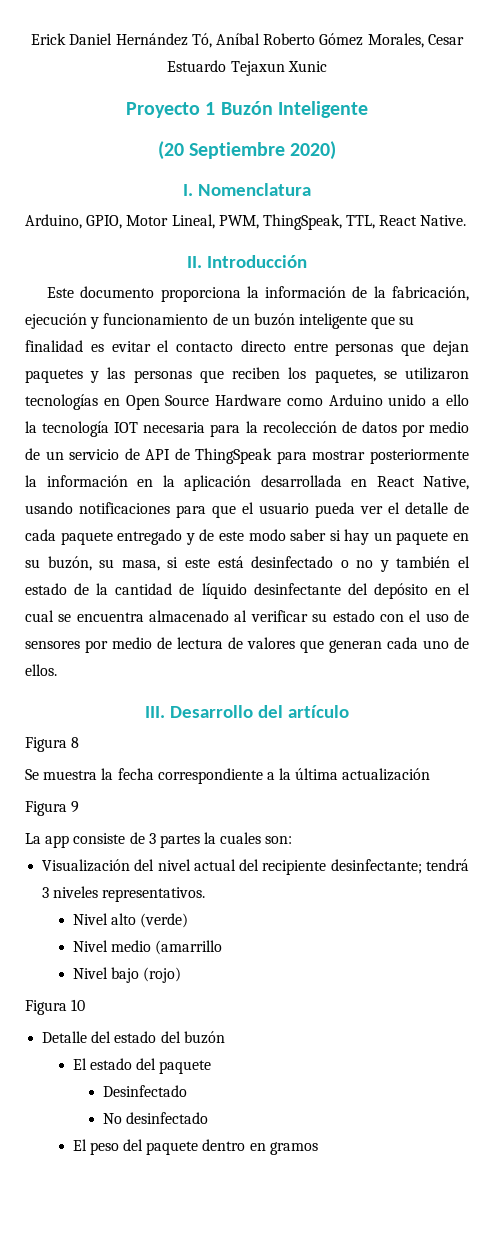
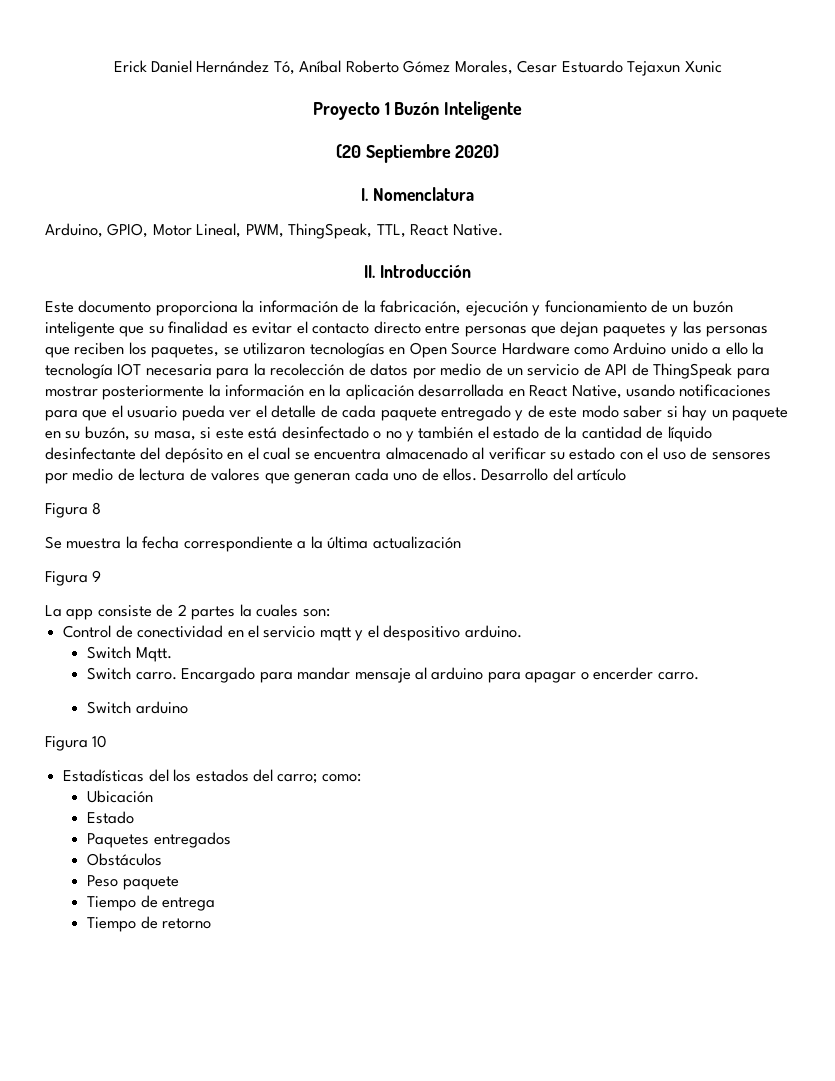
[144,706,165,718] // III. -> (478, 474) none
[148,833,156,844] 3 -> [177,604,187,616] 2
[42,859,469,875] [42,886,206,902] [72,913,189,928] [72,940,223,955] [72,967,182,983] [25,999,86,1015] [42,1031,225,1044] [72,1058,212,1074] [103,1085,188,1097] [103,1112,209,1124] [72,1139,318,1155] Visualización del nivel actual del recipiente desinfectante; tendrá 3 niveles representativos. // Nivel alto (verde) // Nivel medio (amarrillo // Nivel bajo (rojo) // Figura 10 // Detalle del estado del buzón // El estado del paquete // Desinfectado // No desinfectado // El peso del paquete dentro en gramos -> [63,625,522,641] [87,646,172,662] [87,667,699,683] [87,701,188,714] [45,735,108,751] [63,769,361,784] [87,790,154,803] [87,811,135,824] [87,832,231,848] [87,853,163,866] [87,875,179,890] [87,895,216,911] [87,916,212,932] Control de conectividad en el servicio mqtt y el despositivo arduino. // Switch Mqtt. // Switch carro. Encargado para mandar mensaje al arduino para apagar o encerder carro. // Switch arduino // Figura 10 // Estadísticas del los estados del carro; como: // Ubicación // Estado // Paquetes entregados // Obstáculos // Peso paquete // Tiempo de entrega // Tiempo de retorno

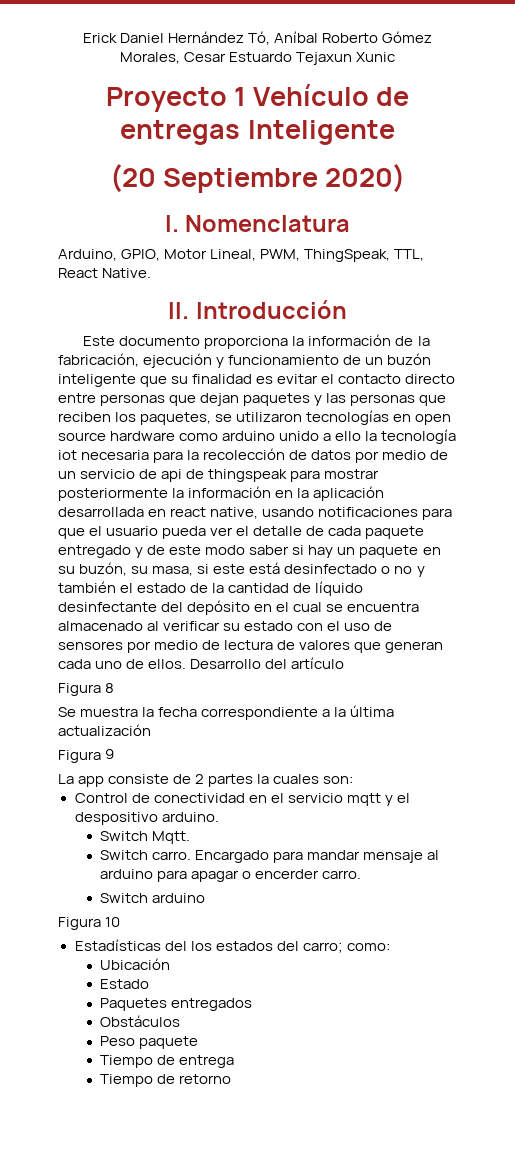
[394,102,440,115] Buzón -> [253,84,410,106] [120,120,241,145] Vehículo de entregas
[409,342,667,358] Open Source Hardware como Arduino -> [415,414,452,425] [58,431,276,441] open source hardware como arduino
[117,363,142,376] IOT -> [58,450,77,460] iot
[605,363,733,379] API de ThingSpeak -> [161,469,288,482] api de thingspeak
[529,385,622,399] React Native, -> [170,507,259,519] react native,

